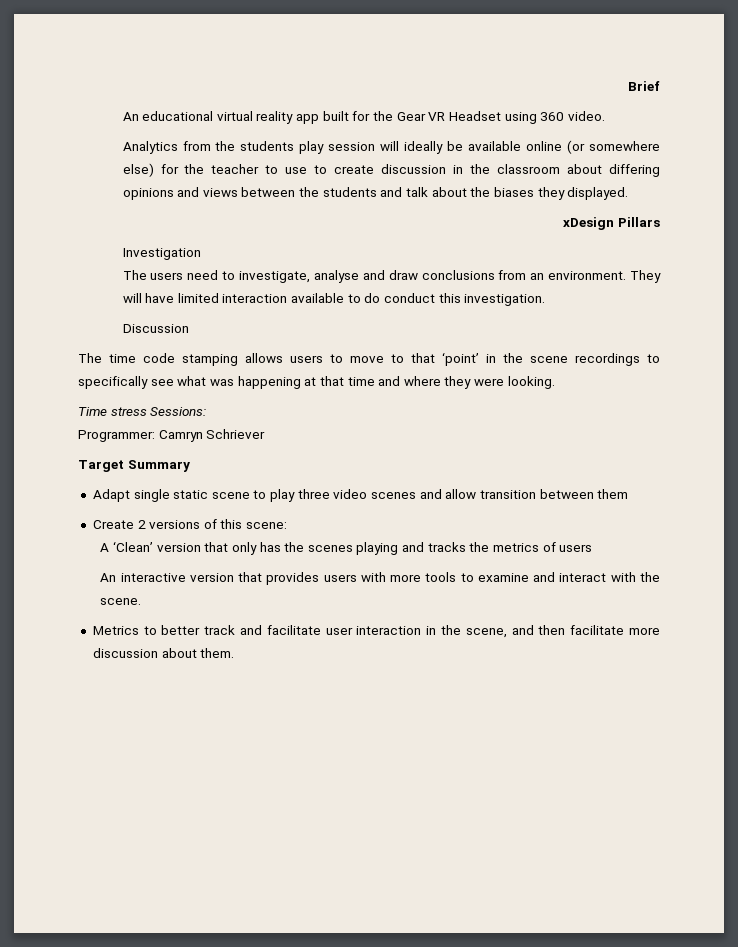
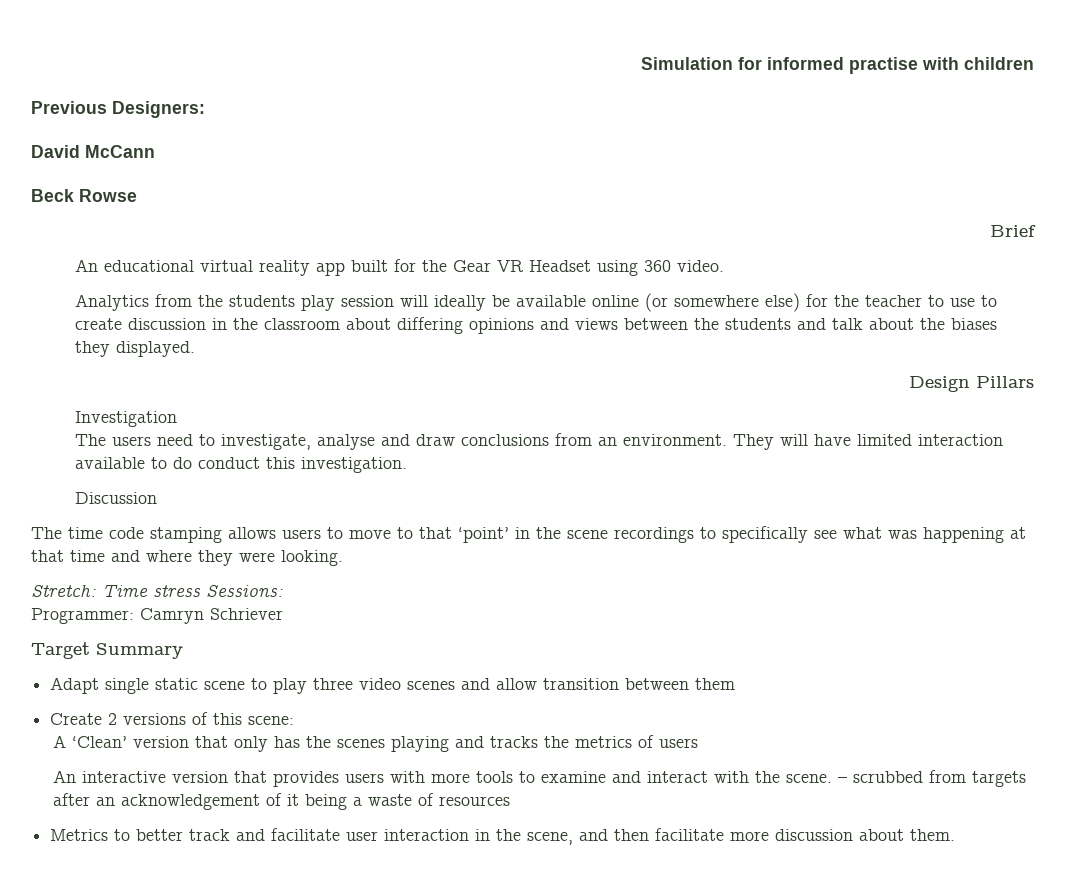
(628, 86) none -> [641,57,1034,74] [31,101,205,118] [31,145,155,158] [31,189,137,202] Simulation for informed practise with children // Previous Designers: // David McCann // Beck Rowse //
[563,217,615,230] xDesign -> [909,376,970,392] Design
(555, 382) none -> [31,584,96,597] Stretch:
(142, 601) none -> [837,770,1026,787] [52,793,510,810] – scrubbed from targets after an acknowledgement of it being a waste of resources

